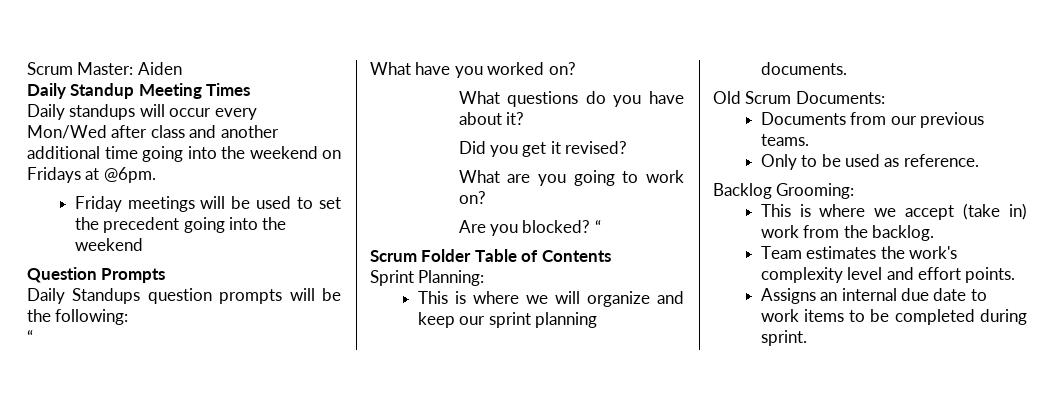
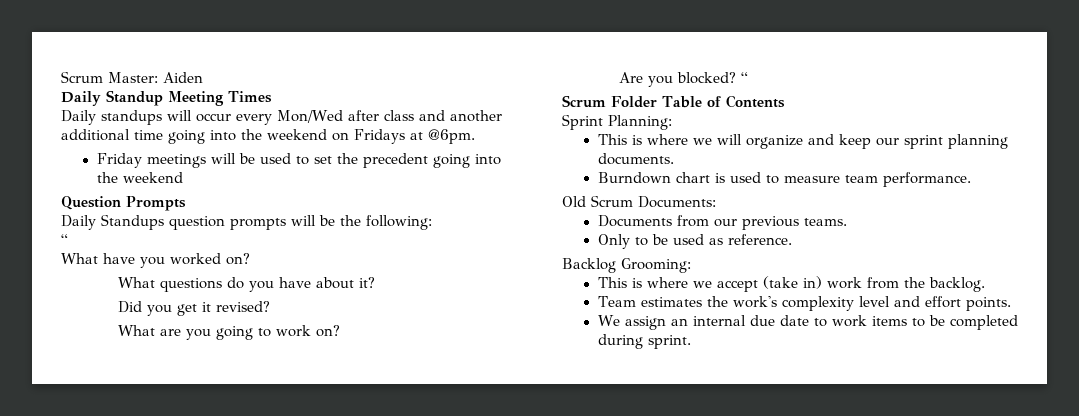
(847, 68) none -> [597,172,971,187] // Burndown chart is used to measure team performance.
[760,288,816,304] Assigns -> [597,315,666,330] We assign

